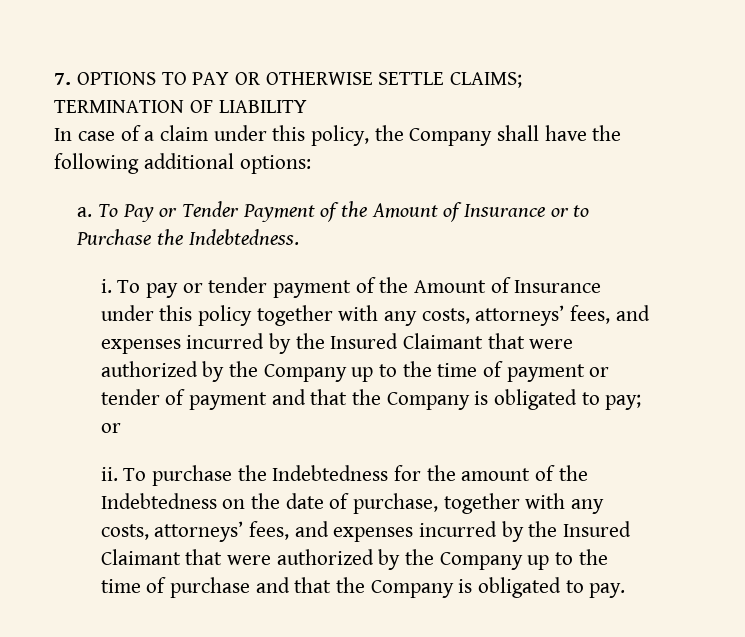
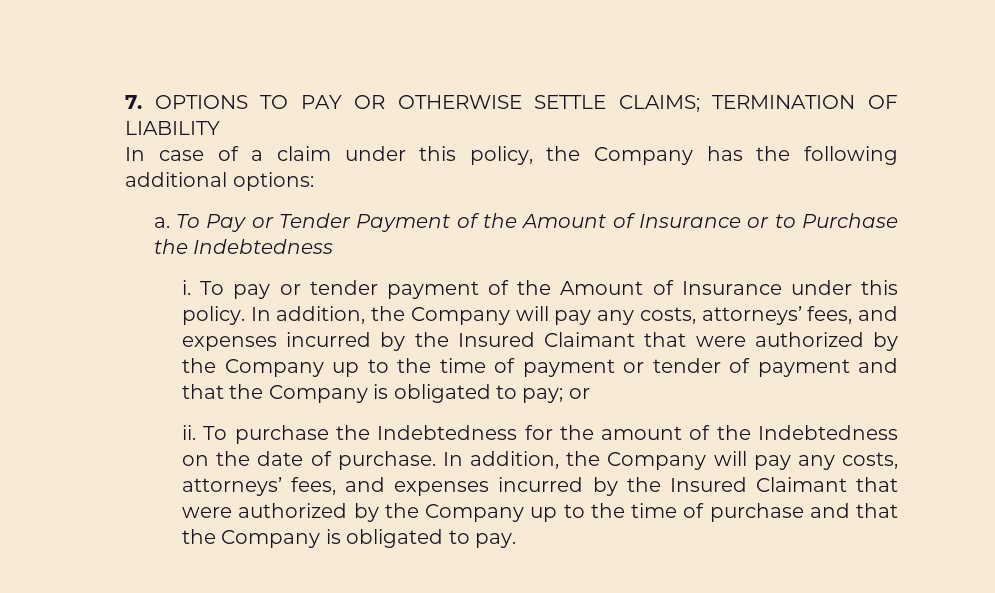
[496,125,587,141] shall have -> [706,146,743,161] has
[188,229,299,245] Indebtedness. -> [193,239,334,254] Indebtedness
[197,305,379,326] policy together with -> [182,306,592,325] policy. In addition, the Company will pay
[352,493,566,514] purchase, together with -> [337,451,791,470] purchase. In addition, the Company will pay

